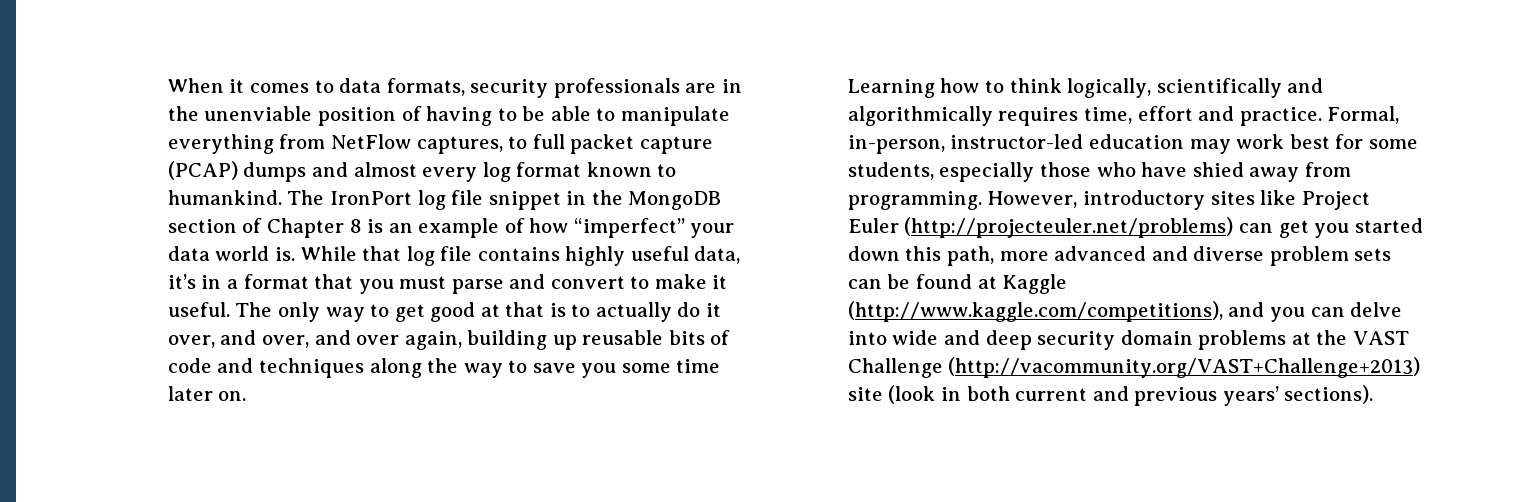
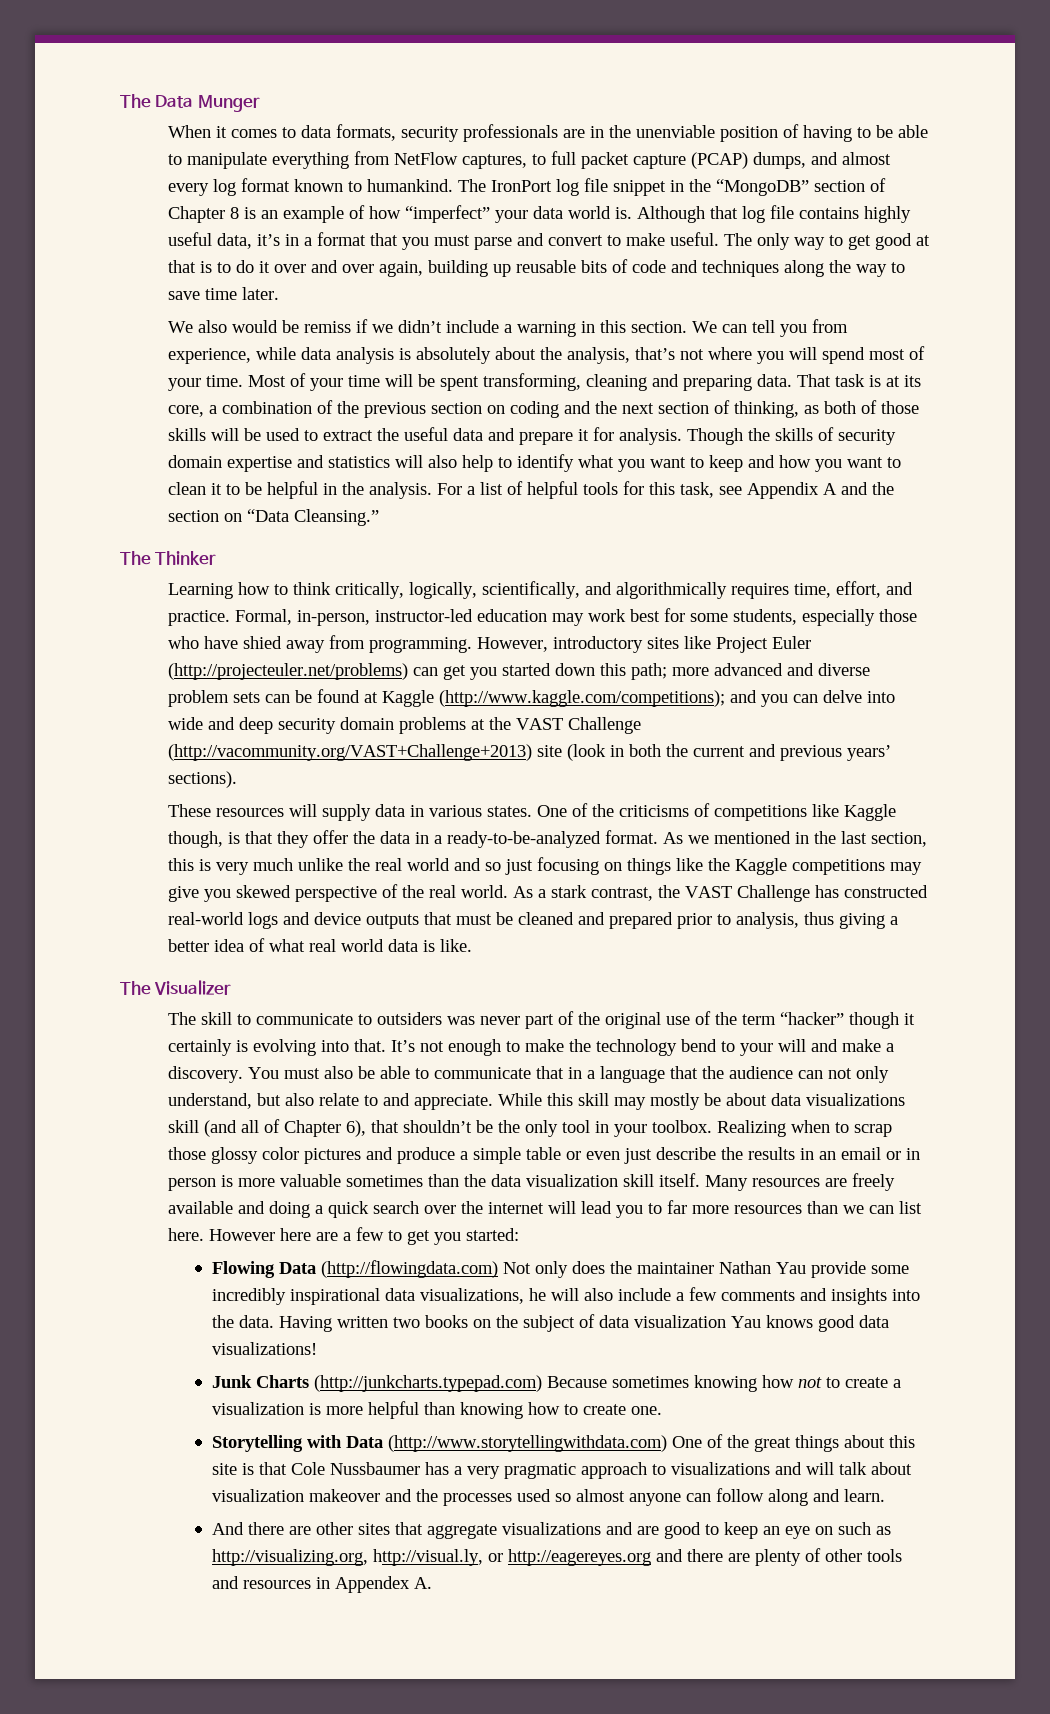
(167, 85) none -> [120,94,260,112] The Data Munger //
[243,162,307,182] dumps -> [752,152,806,169] dumps,
[628,191,722,210] MongoDB -> [715,179,809,196] “MongoDB”
[300,246,357,261] While -> [636,206,705,223] Although
[712,275,728,289] it -> (665, 239) none
[595,302,672,322] actually -> (231, 267) none
[167,330,310,348] over, and over, -> [273,264,306,273] over
[581,359,721,378] [167,386,247,401] you some time later on. -> [204,287,279,300] [167,319,848,337] [167,346,925,364] [167,373,921,391] [167,400,919,418] [167,427,896,445] [167,454,901,472] [167,481,894,499] [167,509,379,526] [120,551,217,565] time later. // We also would be remiss if we didn’t include a warning in this section. We can tell you from experience, while data analysis is absolutely about the analysis, that’s not where you will spend most of your time. Most of your time will be spent transforming, cleaning and preparing data. That task is at its core, a combination of the previous section on coding and the next section of thinking, as both of those skills will be used to extract the useful data and prepare it for analysis. Though the skills of security domain expertise and statistics will also help to identify what you want to keep and how you want to clean it to be helpful in the analysis. For a list of helpful tools for this task, see Appendix A and the section on “Data Cleansing.” // The Thinker
[1067,78,1282,98] logically, scientifically -> [334,581,580,599] critically, logically, scientifically,
[1137,106,1193,121] effort -> [835,581,881,598] effort,
[947,246,995,266] path, -> [630,663,667,680] path;
[847,301,1223,322] (http://www.kaggle.com/competitions), -> [438,690,725,707] (http://www.kaggle.com/competitions);
(1010, 393) none -> [665,744,688,757] the
(1374, 394) none -> [167,803,896,821] [167,830,927,848] [167,857,922,875] [167,884,928,902] [167,912,898,929] [167,938,472,952] [120,980,232,995] [167,1011,915,1029] [167,1039,894,1056] [167,1066,889,1083] [167,1093,905,1110] [167,1119,892,1137] [167,1147,920,1164] [167,1173,895,1191] [167,1200,922,1218] [167,1227,519,1245] [211,1260,909,1278] [211,1287,920,1305] [211,1314,889,1332] [211,1342,317,1355] [211,1375,901,1392] [211,1401,662,1419] [211,1434,915,1452] [211,1462,912,1479] [211,1488,885,1506] [211,1522,891,1539] [211,1548,902,1566] [211,1576,432,1593] // These resources will supply data in various states. One of the criticisms of competitions like Kaggle though, is that they offer the data in a ready-to-be-analyzed format. As we mentioned in the last section, this is very much unlike the real world and so just focusing on things like the Kaggle competitions may give you skewed perspective of the real world. As a stark contrast, the VAST Challenge has constructed real-world logs and device outputs that must be cleaned and prepared prior to analysis, thus giving a better idea of what real world data is like. // The Visualizer // The skill to communicate to outsiders was never part of the original use of the term “hacker” though it certainly is evolving into that. It’s not enough to make the technology bend to your will and make a discovery. You must also be able to communicate that in a language that the audience can not only understand, but also relate to and appreciate. While this skill may mostly be about data visualizations skill (and all of Chapter 6), that shouldn’t be the only tool in your toolbox. Realizing when to scrap those glossy color pictures and produce a simple table or even just describe the results in an email or in person is more valuable sometimes than the data visualization skill itself. Many resources are freely available and doing a quick search over the internet will lead you to far more resources than we can list here. However here are a few to get you started: // Flowing Data (http://flowingdata.com) Not only does the maintainer Nathan Yau provide some incredibly inspirational data visualizations, he will also include a few comments and insights into the data. Having written two books on the subject of data visualization Yau knows good data visualizations! // Junk Charts (http://junkcharts.typepad.com) Because sometimes knowing how not to create a visualization is more helpful than knowing how to create one. // Storytelling with Data (http://www.storytellingwithdata.com) One of the great things about this site is that Cole Nussbaumer has a very pragmatic approach to visualizations and will talk about visualization makeover and the processes used so almost anyone can follow along and learn. // And there are other sites that aggregate visualizations and are good to keep an eye on such as http://visualizing.org, http://visual.ly, or http://eagereyes.org and there are plenty of other tools and resources in Appendex A.

